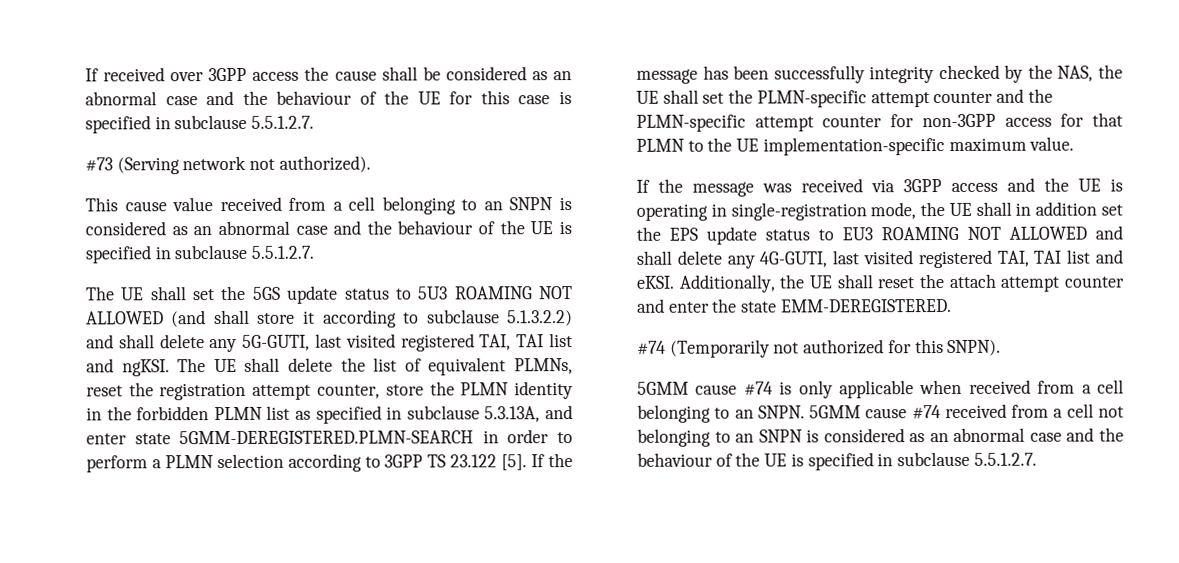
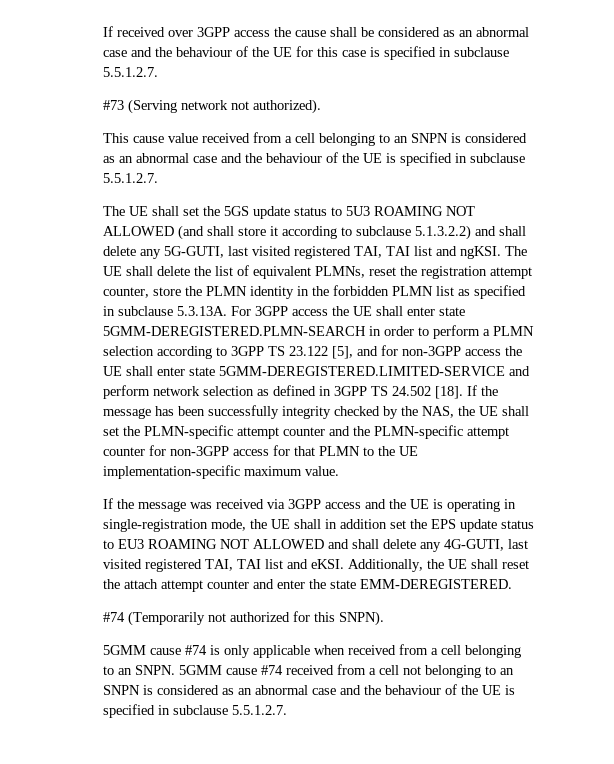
[484,405,574,423] 5.3.13A, and -> [177,306,404,316] 5.3.13A. For 3GPP access the UE shall
[501,454,528,471] [5]. -> [332,345,523,359] [103,366,531,376] [103,385,464,399] [5], and for non-3GPP access the UE shall enter state 5GMM-DEREGISTERED.LIMITED-SERVICE and perform network selection as defined in 3GPP TS 24.502 [18].

